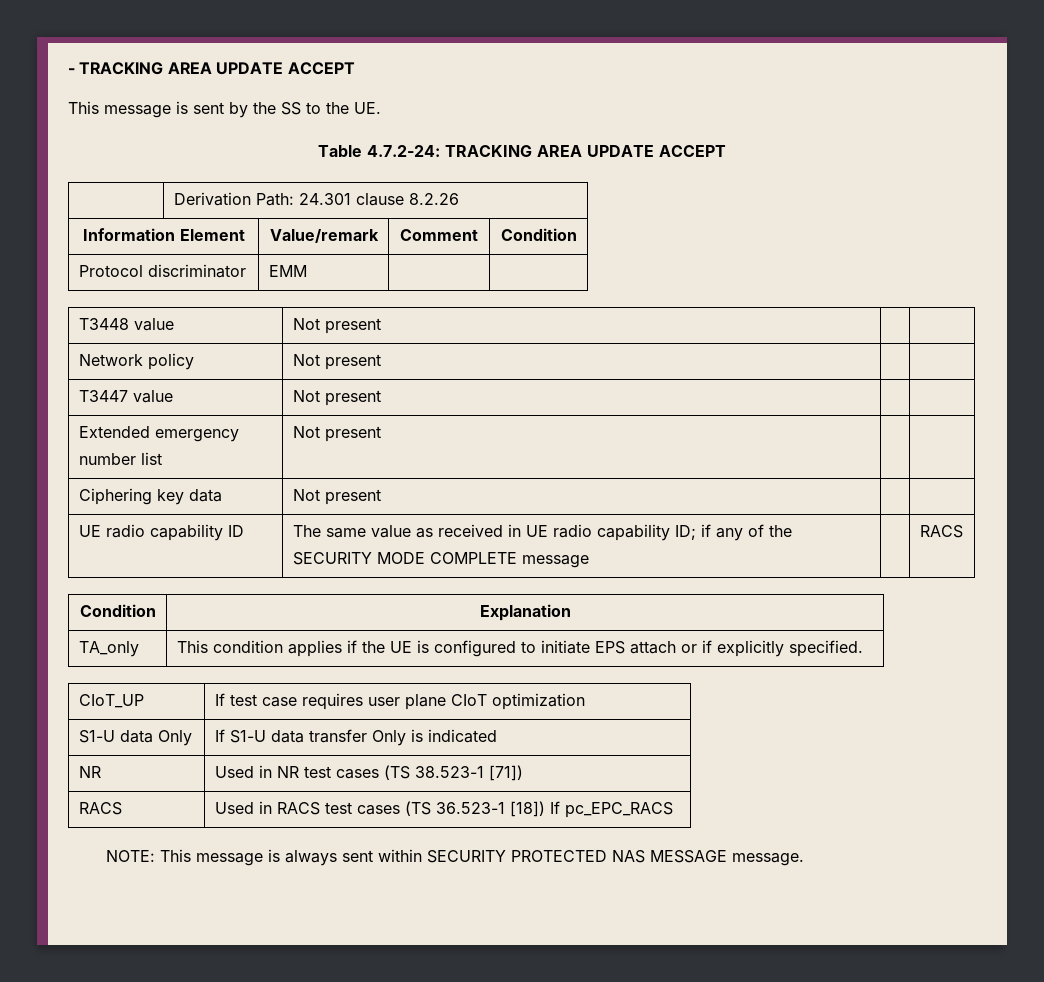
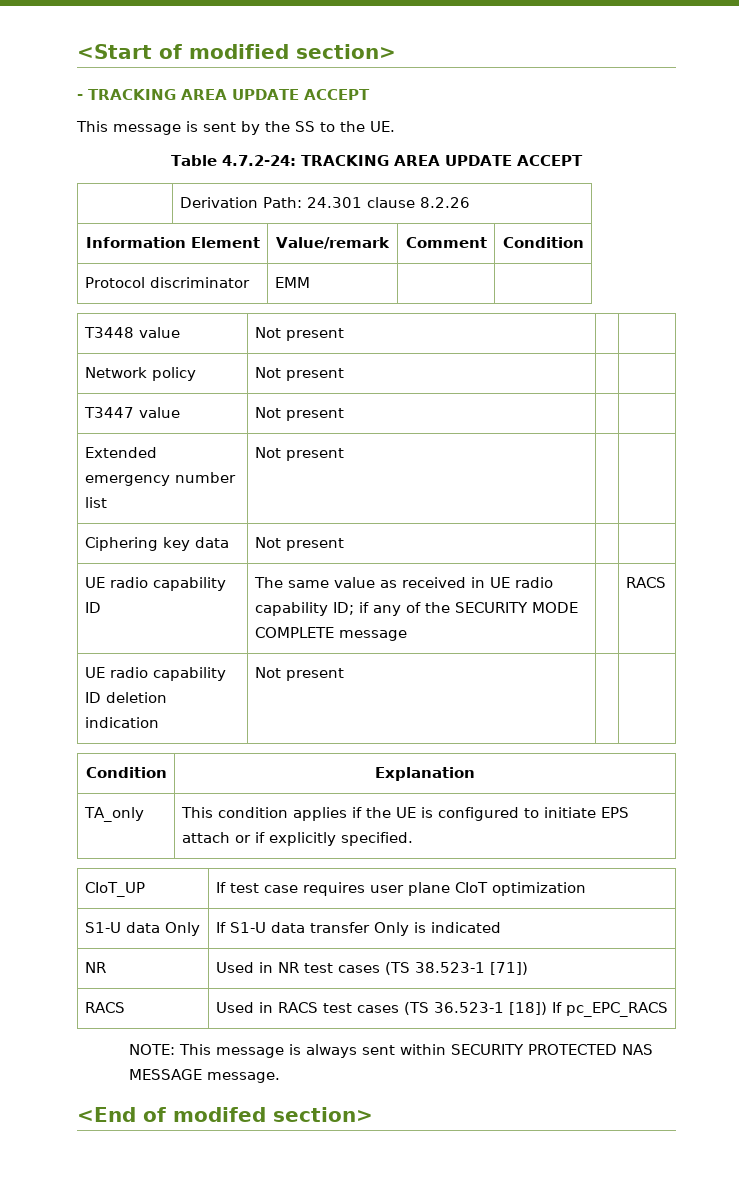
(68, 71) none -> [77,44,396,59] <Start of modified section> //
(963, 531) none -> [84,667,226,681] [84,692,167,703] [84,717,159,728] [254,667,344,681] // UE radio capability ID deletion indication | Not present | |
(805, 859) none -> [77,1107,373,1122] // <End of modifed section>

